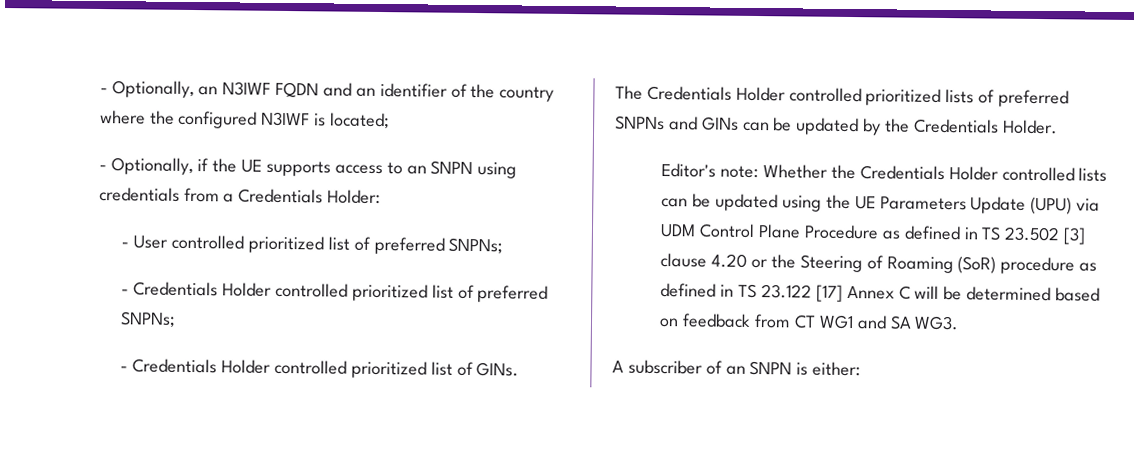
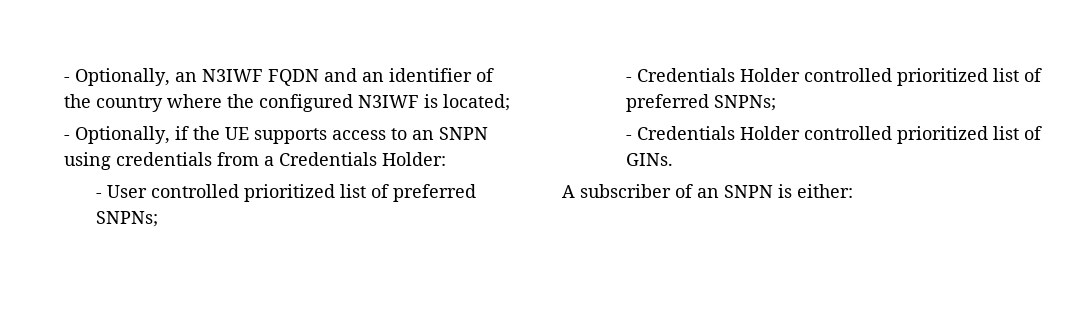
[615,85,1070,108] [615,115,1058,136] [661,162,1108,182] [661,193,1101,215] [660,223,1087,245] [660,252,1098,275] [660,282,1100,302] [659,313,960,331] // The Credentials Holder controlled prioritized lists of preferred SNPNs and GINs can be updated by the Credentials Holder. // Editor's note: Whether the Credentials Holder controlled lists can be updated using the UE Parameters Update (UPU) via UDM Control Plane Procedure as defined in TS 23.502 [3] clause 4.20 or the Steering of Roaming (SoR) procedure as defined in TS 23.122 [17] Annex C will be determined based on feedback from CT WG1 and SA WG3. -> (673, 159) none

